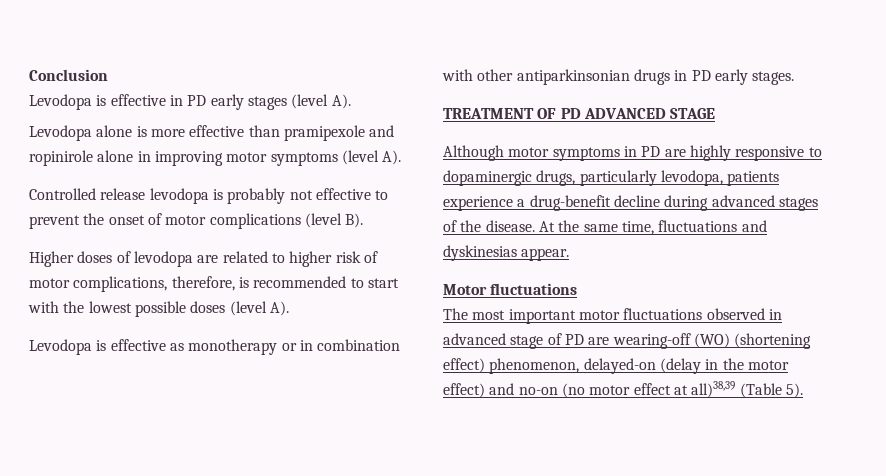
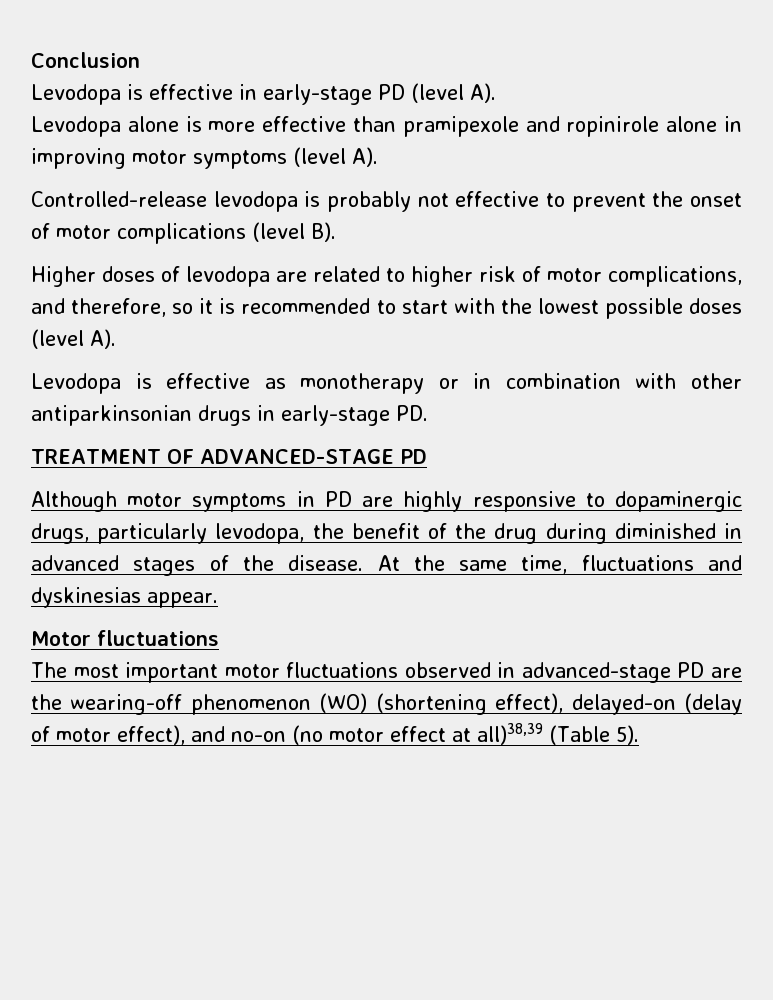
[187,94,287,110] PD early stages -> [263,84,405,105] early-stage PD
[29,188,146,200] Controlled release -> [31,191,207,207] Controlled-release
[171,276,235,291] therefore, -> [31,298,214,317] and therefore, so it
[691,69,795,85] PD early stages. -> [281,405,428,426] early-stage PD.
[560,108,716,119] PD ADVANCED STAGE -> [199,449,427,464] ADVANCED-STAGE PD
[727,171,780,186] [443,195,709,211] patients experience a drug-benefit decline during -> [312,523,742,544] the benefit of the drug during diminished in
[443,333,812,349] [443,358,789,374] [443,383,485,398] advanced stage of PD are wearing-off (WO) (shortening effect) phenomenon, delayed-on (delay in the motor effect) -> [521,662,742,683] [31,693,743,715] [31,725,185,745] advanced-stage PD are the wearing-off phenomenon (WO) (shortening effect), delayed-on (delay of motor effect),

